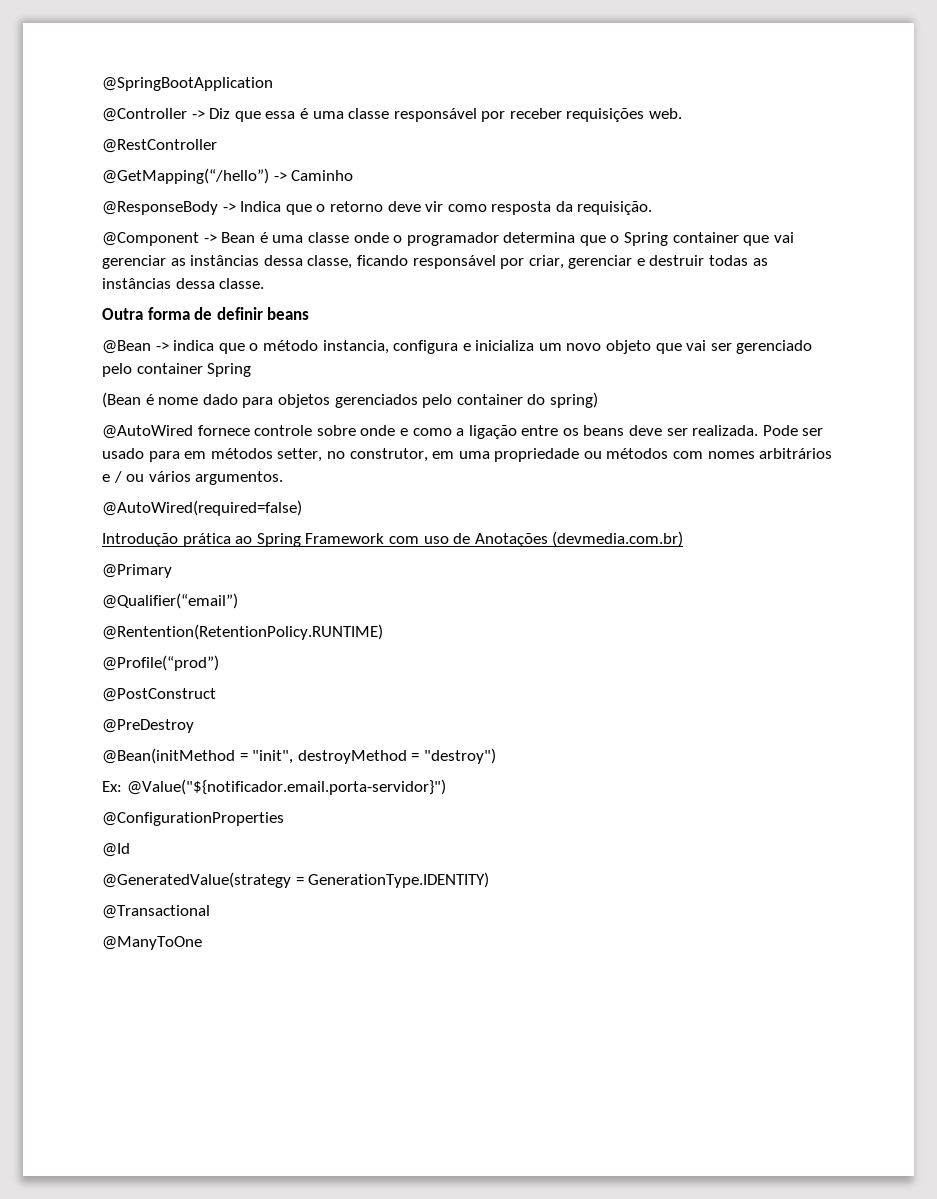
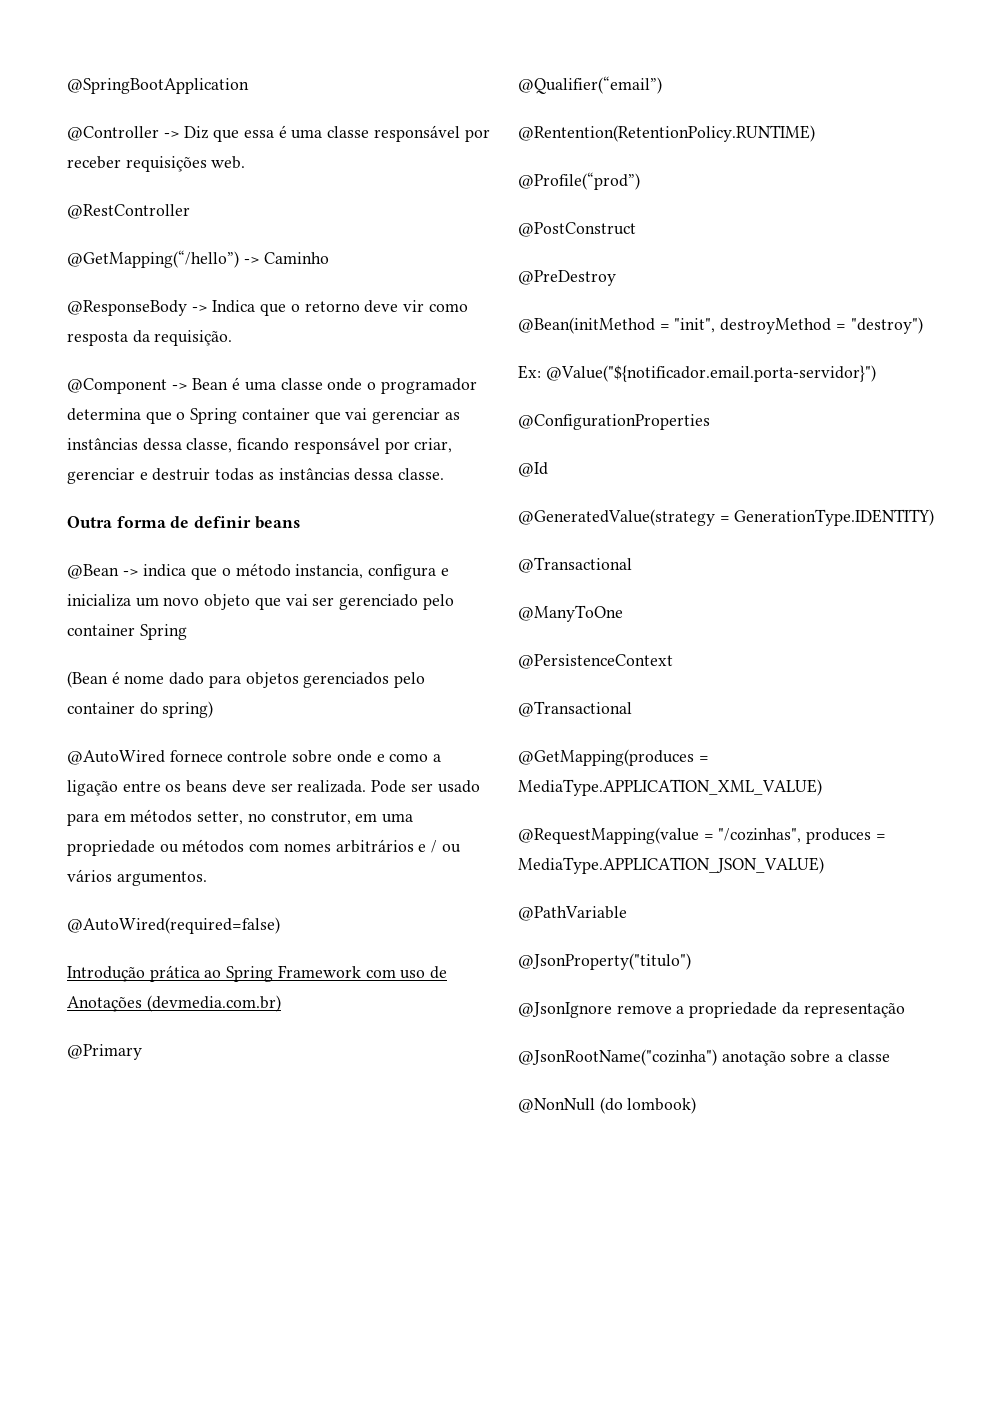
(202, 943) none -> [518,654,673,669] [518,701,632,717] [518,749,709,766] [518,779,822,796] [518,827,886,844] [518,857,824,874] [518,906,627,921] [518,953,691,970] [518,1002,905,1018] [518,1049,890,1066] [518,1097,697,1114] // @PersistenceContext // @Transactional // @GetMapping(produces = MediaType.APPLICATION_XML_VALUE) // @RequestMapping(value = "/cozinhas", produces = MediaType.APPLICATION_JSON_VALUE) // @PathVariable // @JsonProperty("titulo") // @JsonIgnore remove a propriedade da representação // @JsonRootName("cozinha") anotação sobre a classe // @NonNull (do lombook)

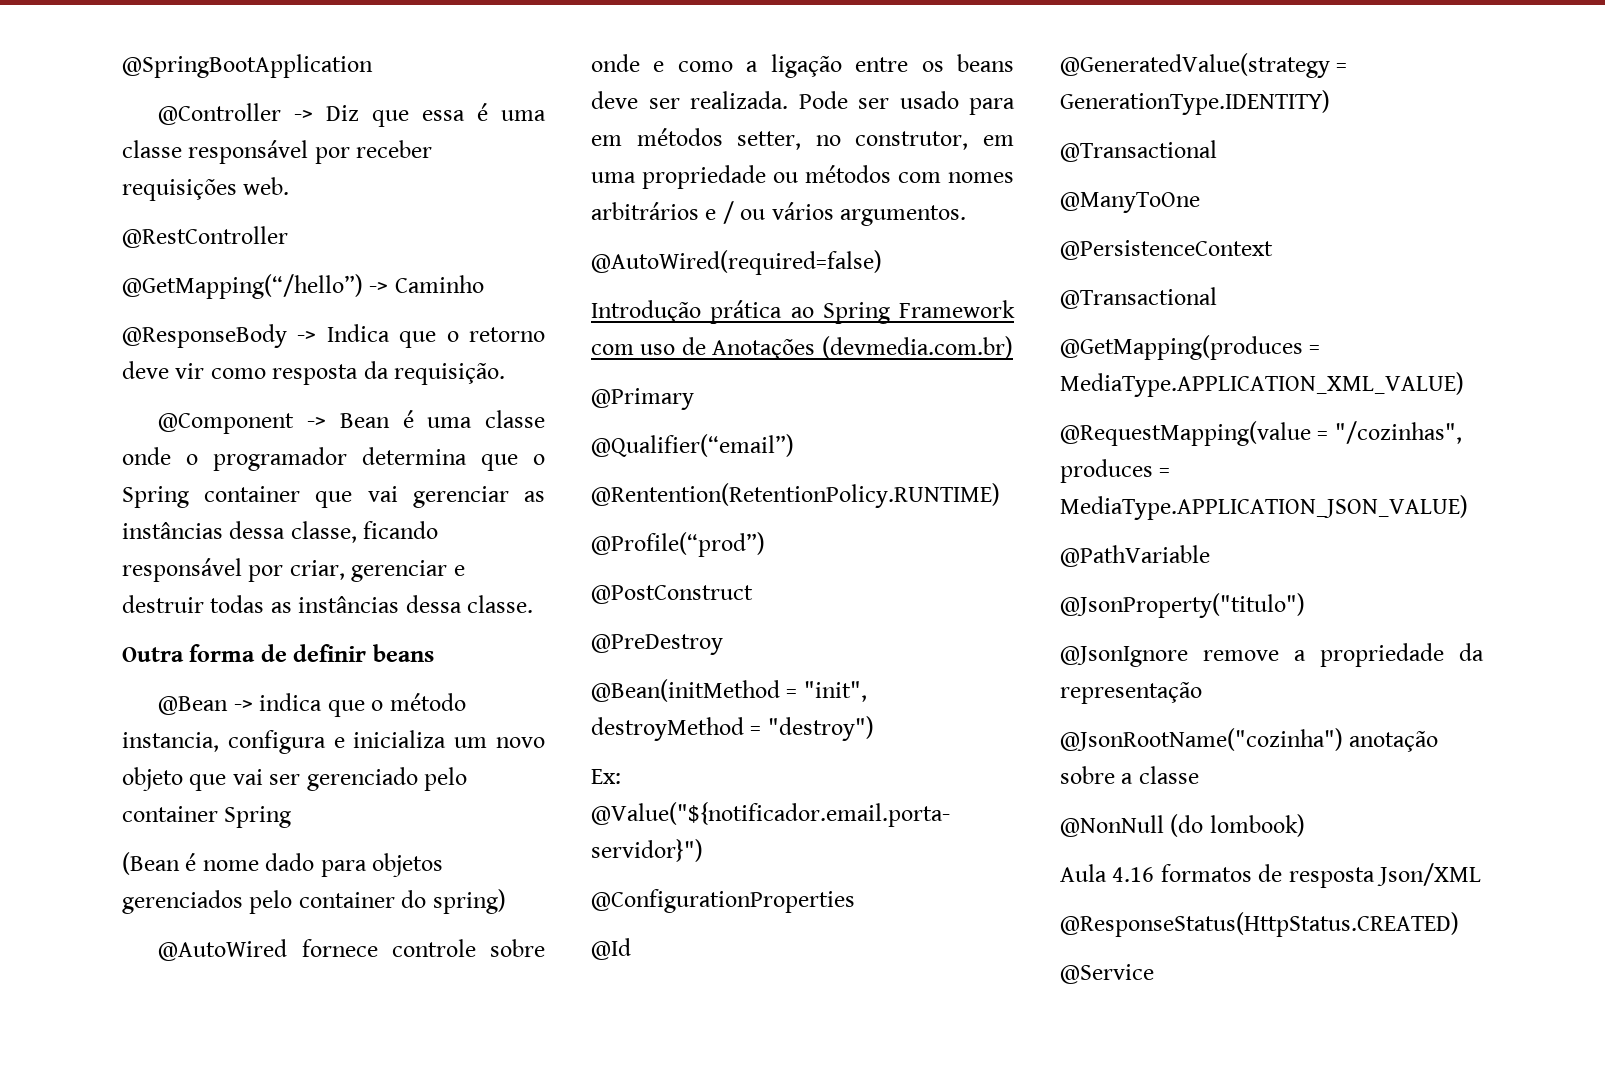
(697, 1105) none -> [1060,863,1482,888] [1060,912,1459,937] [1060,964,1154,984] // Aula 4.16 formatos de resposta Json/XML // @ResponseStatus(HttpStatus.CREATED) // @Service

